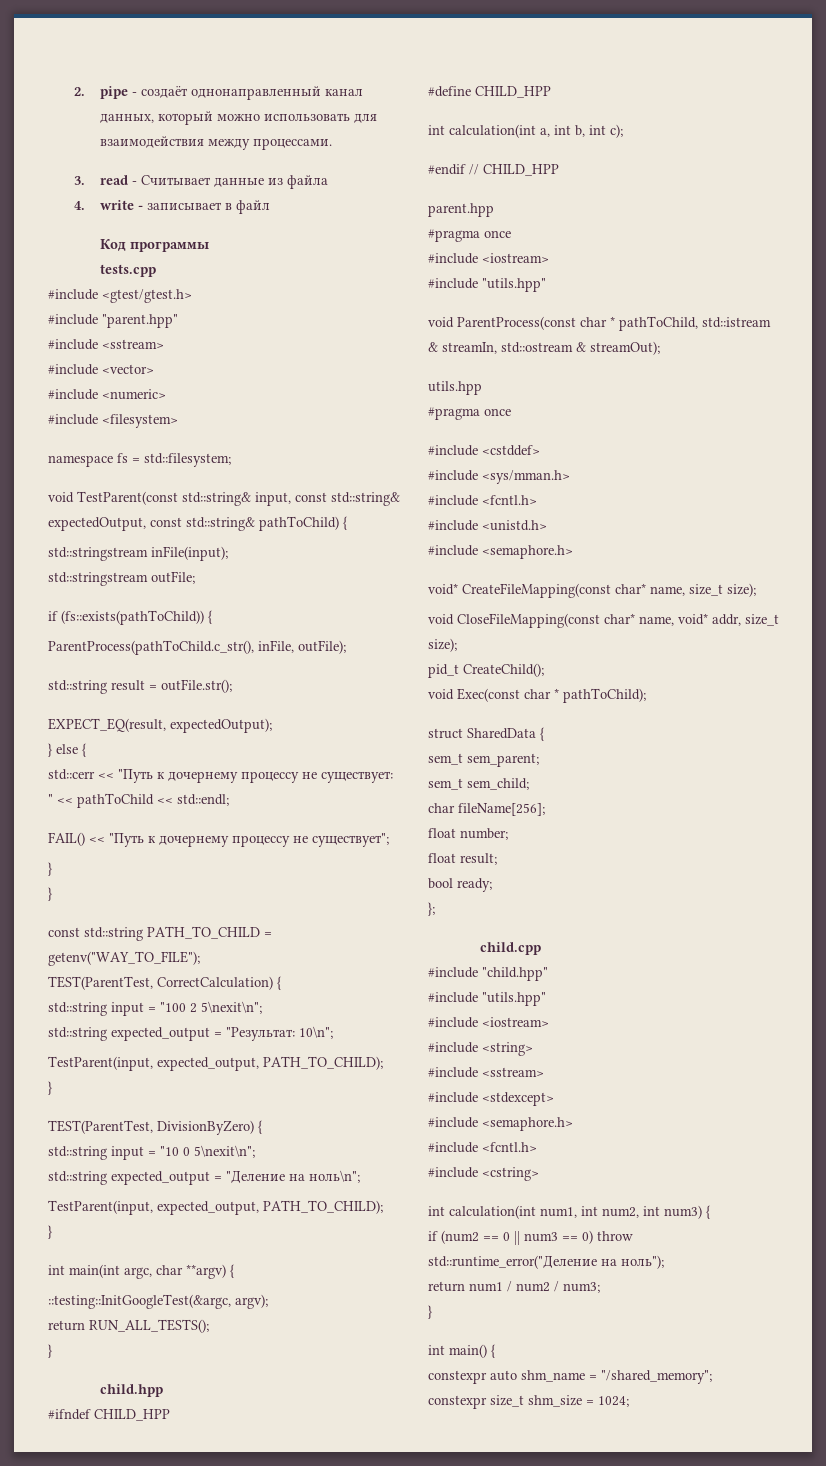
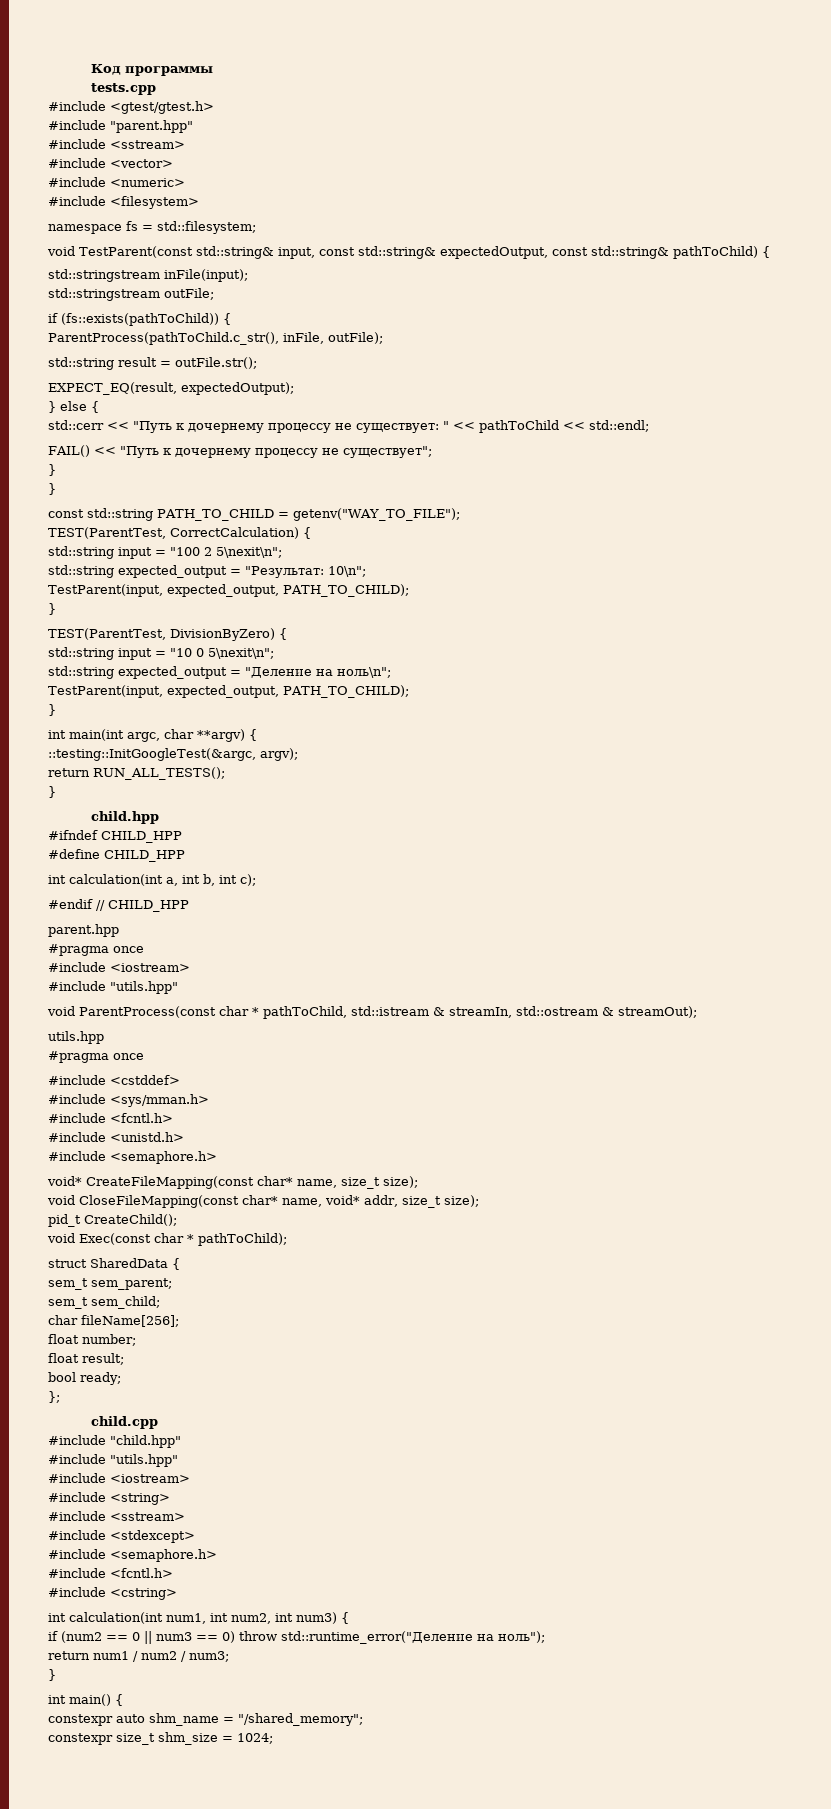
[74,86,364,100] [100,111,378,125] [100,136,333,150] [74,175,329,189] [74,200,271,214] 2. pipe - создаёт однонаправленный канал данных, который можно использовать для взаимодействия между процессами. // 3. read - Считывает данные из файла // 4. write - записывает в файл // -> (91, 69) none

